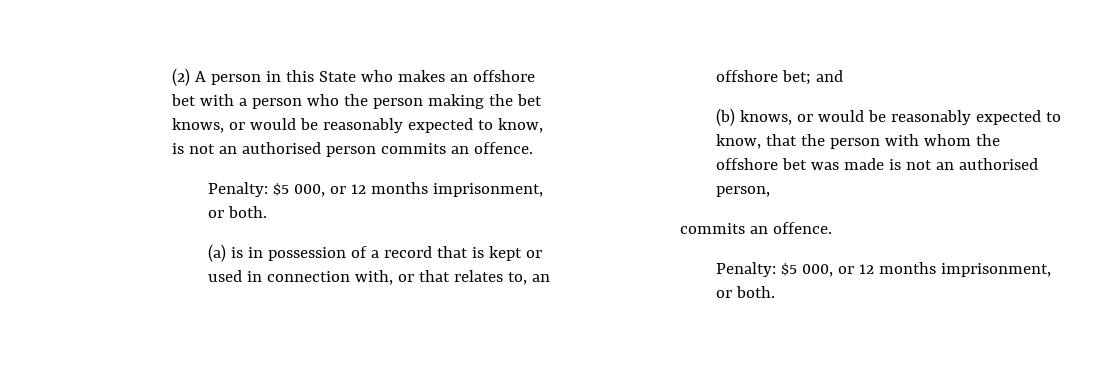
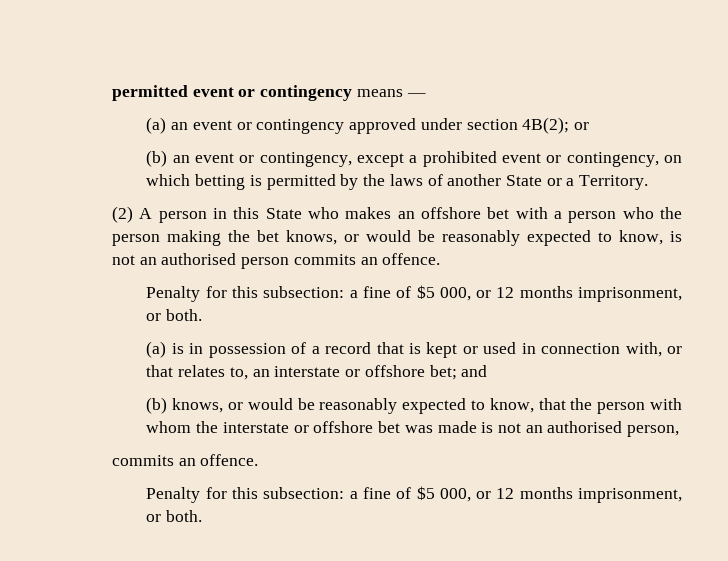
(171, 77) none -> [111,85,426,101] [146,117,589,134] [146,150,682,167] [146,174,649,190] permitted event or contingency means — // (a) an event or contingency approved under section 4B(2); or // (b) an event or contingency, except a prohibited event or contingency, on which betting is permitted by the laws of another State or a Territory. //
[208,182,269,197] Penalty: -> [146,286,412,302] Penalty for this subsection: a fine of
(551, 278) none -> [274,366,361,377] interstate or
(1001, 140) none -> [222,422,309,433] interstate or
[716,262,777,277] Penalty: -> [146,487,412,503] Penalty for this subsection: a fine of

